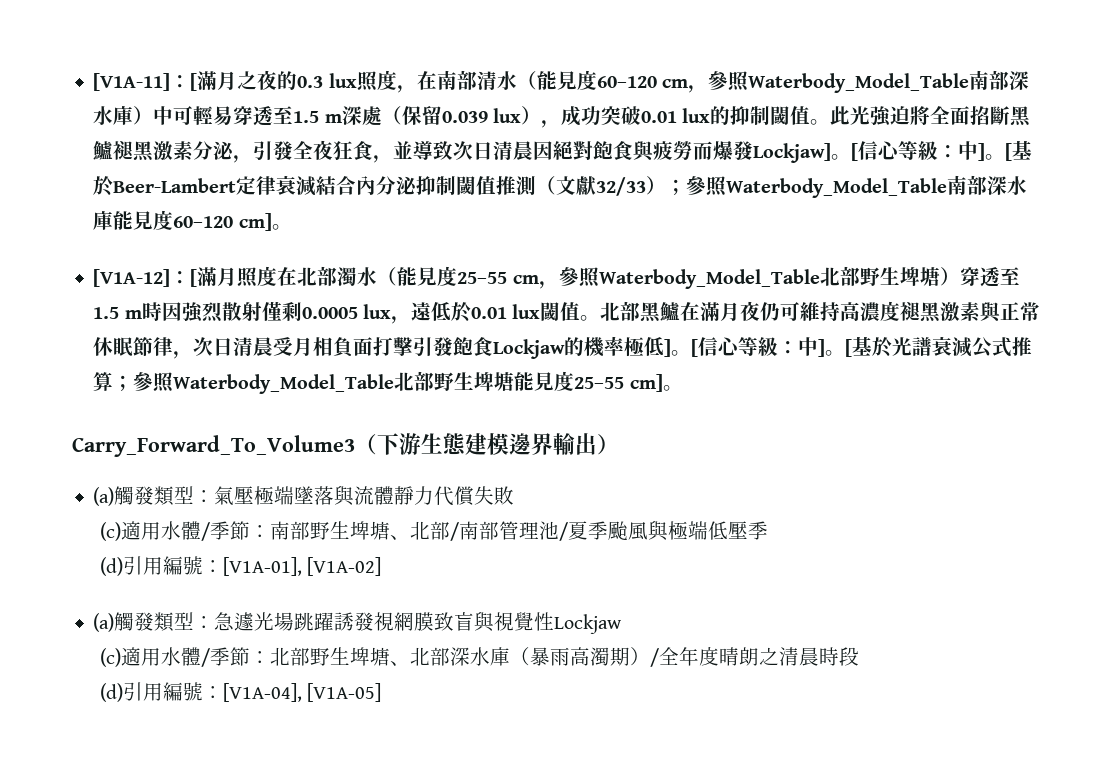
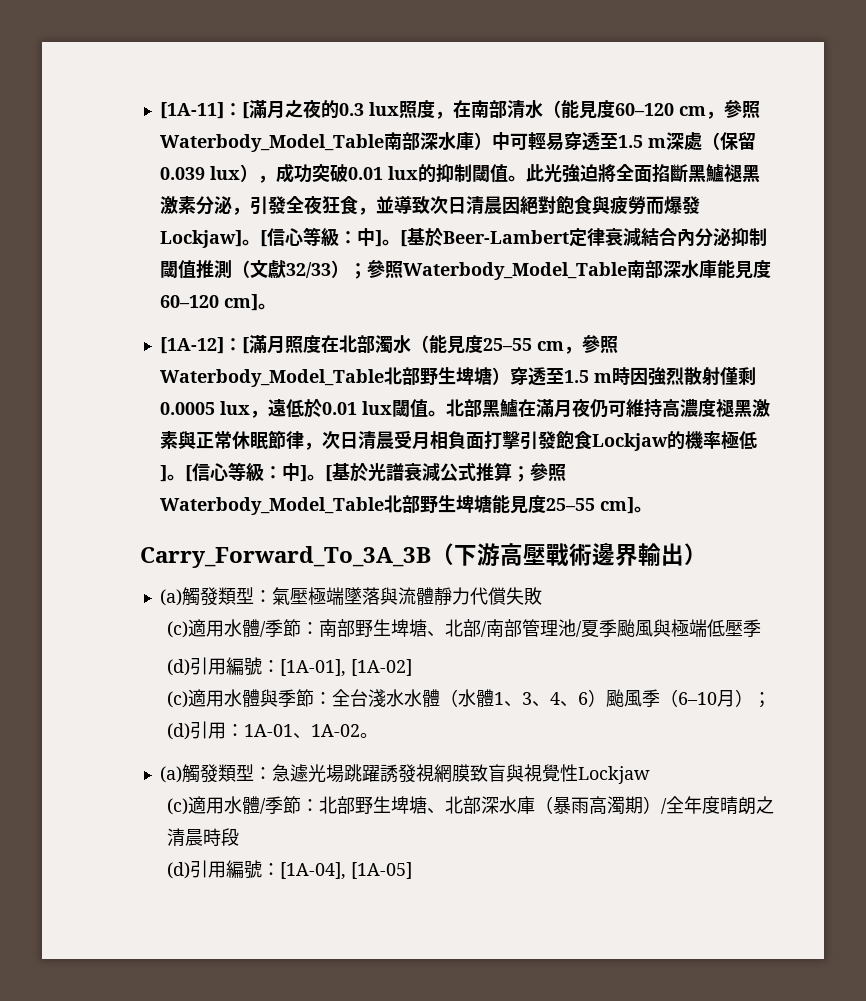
[93,73,171,91] [V1A-11] -> [159,102,224,119] [1A-11]
[93,269,171,287] [V1A-12] -> [159,337,224,354] [1A-12]
[72,435,355,457] Carry_Forward_To_Volume3 -> [140,546,431,568] Carry_Forward_To_3A_3B
[421,433,509,455] 生態建模 -> [500,543,592,567] 高壓戰術
[222,557,381,576] [V1A-01], [V1A-02] -> [280,659,413,677] [167,689,772,708] [167,721,379,740] [1A-01], [1A-02] // (c)適用水體與季節：全台淺水水體（水體1、3、4、6）颱風季（6–10月）；(d)引用：1A-01、1A-02。
[222,683,381,702] [V1A-04], [V1A-05] -> [280,862,413,880] [1A-04], [1A-05]

